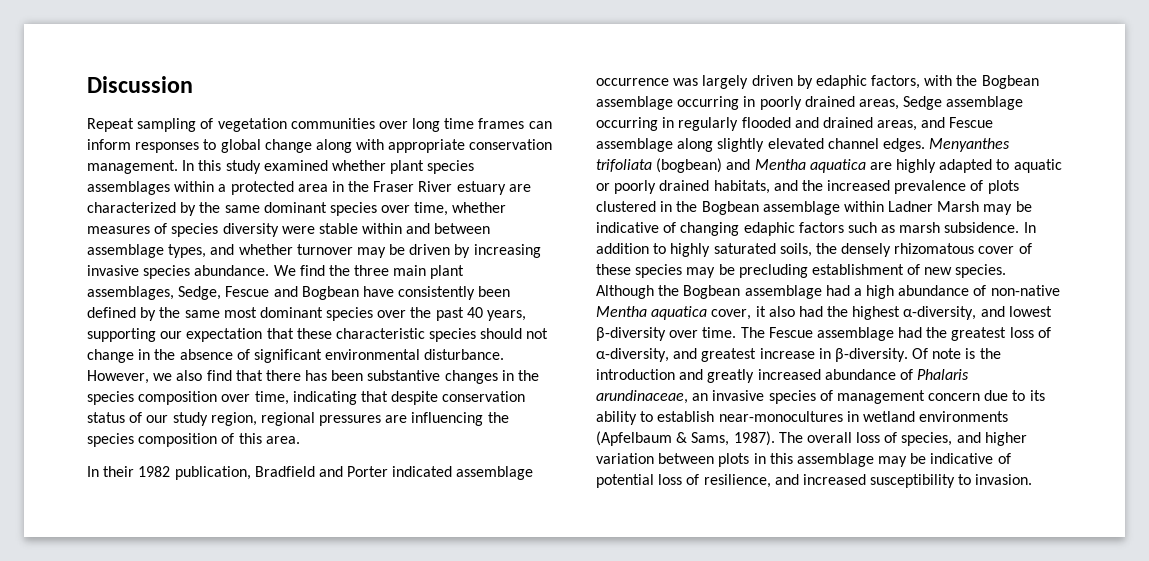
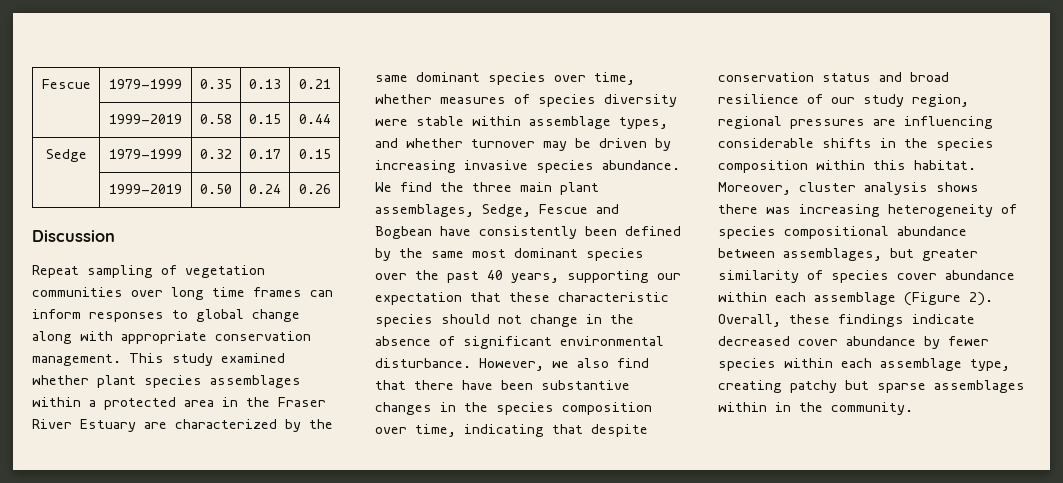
(87, 84) none -> [41,79,91,89] [109,79,182,89] [199,79,232,89] [248,79,281,89] [298,79,331,89] [109,114,182,124] [199,114,232,124] [248,114,281,124] [298,114,331,124] [45,149,87,162] [109,149,182,159] [199,149,232,159] [248,149,281,159] [298,149,331,159] [109,184,182,194] [199,184,232,194] [248,184,281,194] [298,184,331,194] Fescue | 1979-1999 | 0.35 | 0.13 | 0.21 // | 1999-2019 | 0.58 | 0.15 | 0.44 // Sedge | 1979-1999 | 0.32 | 0.17 | 0.15 // | 1999-2019 | 0.50 | 0.24 | 0.26 //
[182,160,222,171] In this -> [129,353,164,363] This
[456,181,506,195] estuary -> [80,419,136,432] Estuary
[406,223,491,234] and between -> (521, 121) none
[305,370,328,381] has -> [462,380,493,390] have
(125, 417) none -> [879,72,949,82] [718,94,799,104] and broad resilience
[487,412,509,423] [87,433,300,447] [87,466,534,480] [596,75,1039,89] [596,96,1024,110] [596,117,994,131] [596,138,1011,152] [596,158,1062,173] [596,180,1019,194] [596,201,1032,215] [596,222,1036,236] [596,243,1032,257] [596,264,1007,278] [596,285,1060,299] [596,306,1052,320] [596,327,1051,341] [596,348,1001,362] [596,369,970,383] [596,390,1045,404] [596,411,1009,425] [596,431,1027,446] [596,453,1011,467] [596,474,1033,488] the species composition of this area. // In their 1982 publication, Bradfield and Porter indicated assemblage occurrence was largely driven by edaphic factors, with the Bogbean assemblage occurring in poorly drained areas, Sedge assemblage occurring in regularly flooded and drained areas, and Fescue assemblage along slightly elevated channel edges. Menyanthes trifoliata (bogbean) and Mentha aquatica are highly adapted to aquatic or poorly drained habitats, and the increased prevalence of plots clustered in the Bogbean assemblage within Ladner Marsh may be indicative of changing edaphic factors such as marsh subsidence. In addition to highly saturated soils, the densely rhizomatous cover of these species may be precluding establishment of new species. Although the Bogbean assemblage had a high abundance of non-native Mentha aquatica cover, it also had the highest α-diversity, and lowest β-diversity over time. The Fescue assemblage had the greatest loss of α-diversity, and greatest increase in β-diversity. Of note is the introduction and greatly increased abundance of Phalaris arundinaceae, an invasive species of management concern due to its ability to establish near-monocultures in wetland environments (Apfelbaum & Sams, 1987). The overall loss of species, and higher variation between plots in this assemblage may be indicative of potential loss of resilience, and increased susceptibility to invasion. -> [718,138,994,151] [718,160,976,173] [718,182,979,195] [718,204,1017,217] [718,226,967,239] [718,248,978,261] [718,270,1015,283] [718,292,993,306] [718,314,975,327] [718,336,989,349] [718,358,1010,371] [718,380,1025,393] [718,402,913,415] considerable shifts in the species composition within this habitat. Moreover, cluster analysis shows there was increasing heterogeneity of species compositional abundance between assemblages, but greater similarity of species cover abundance within each assemblage (Figure 2). Overall, these findings indicate decreased cover abundance by fewer species within each assemblage type, creating patchy but sparse assemblages within in the community.

